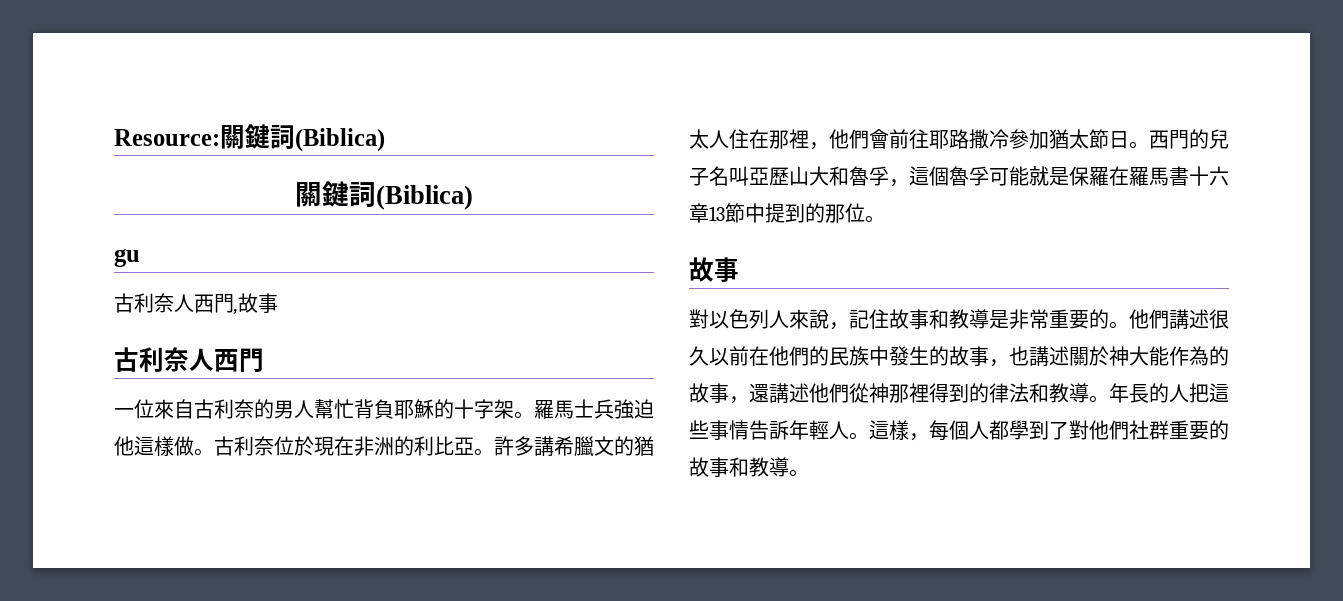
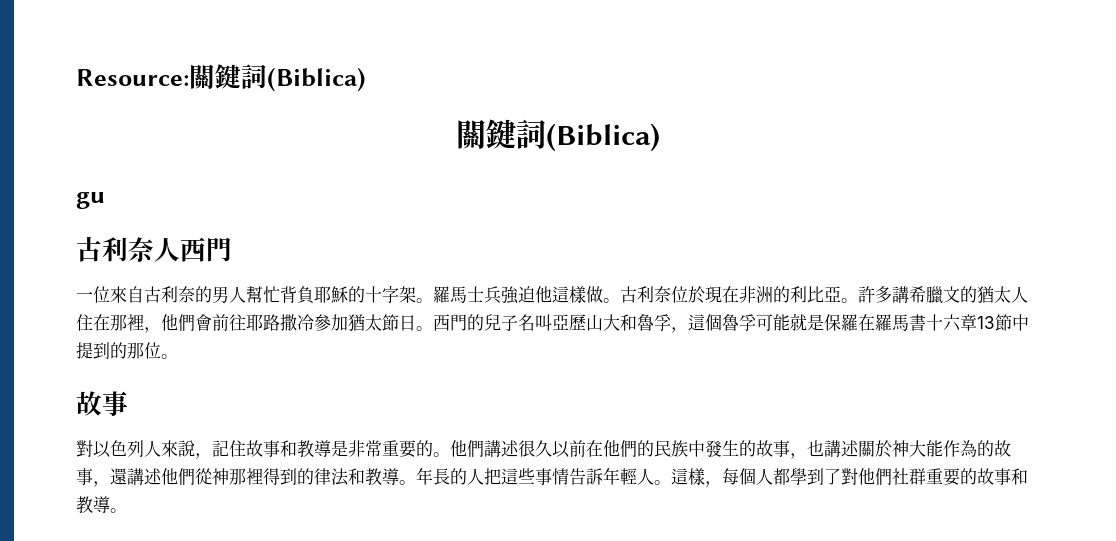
[114,293,278,315] // 古利奈人西門,故事 -> (105, 200) none

